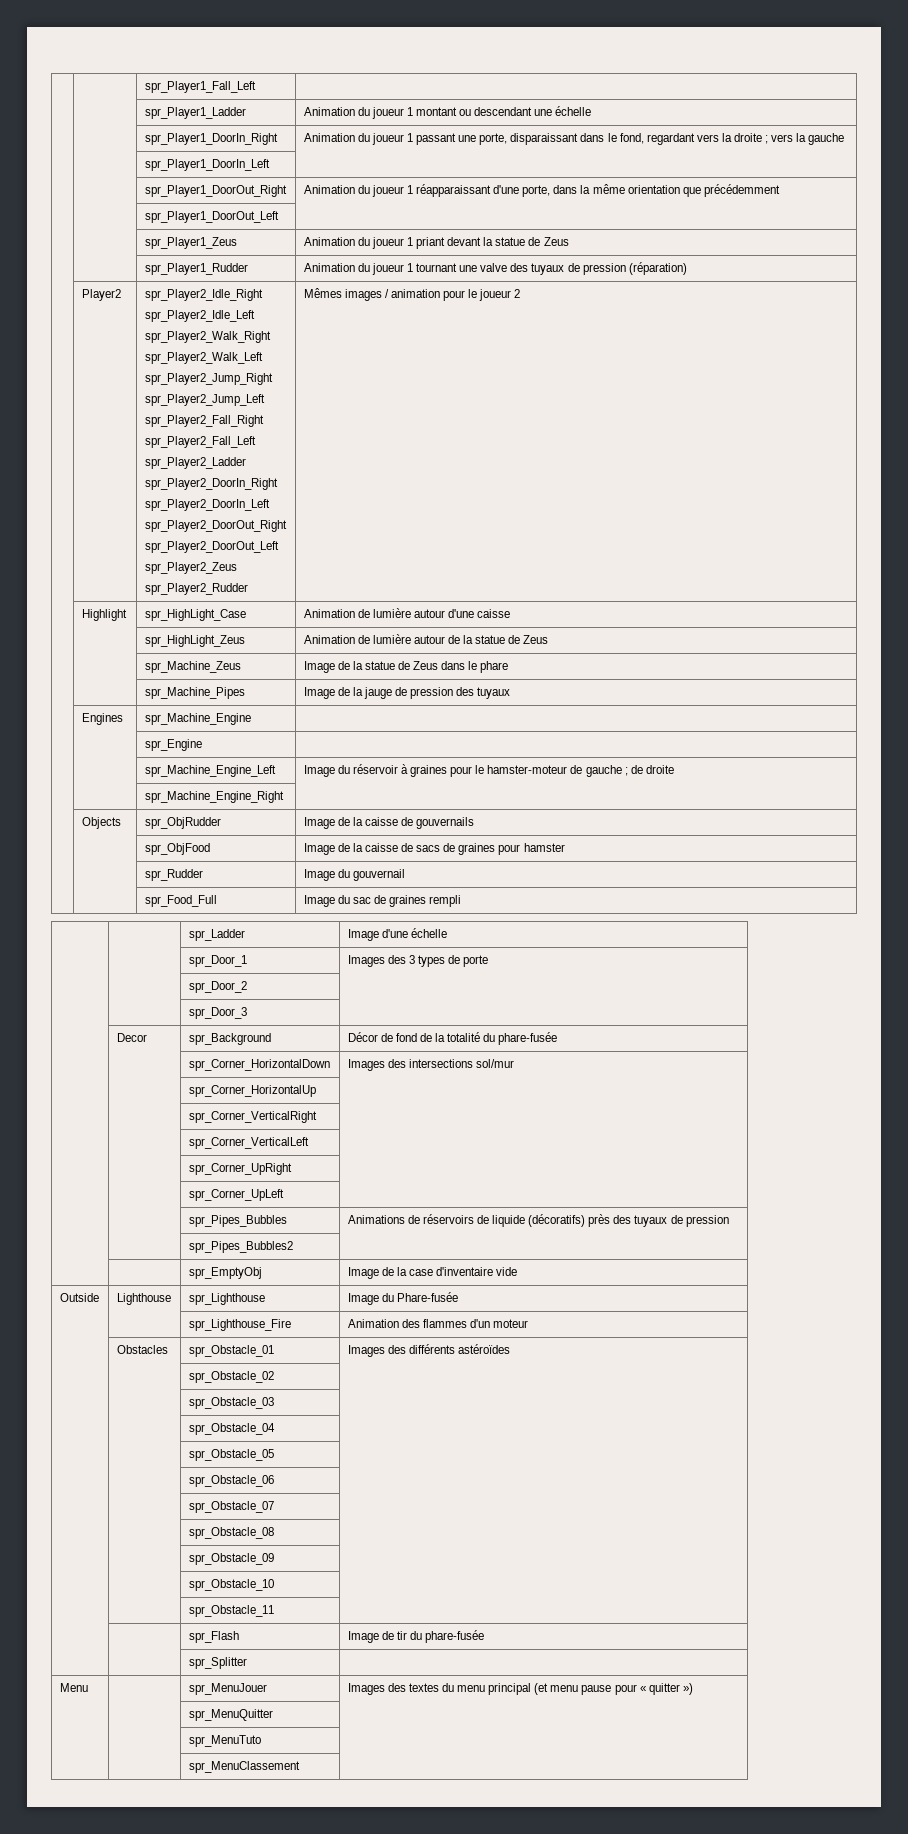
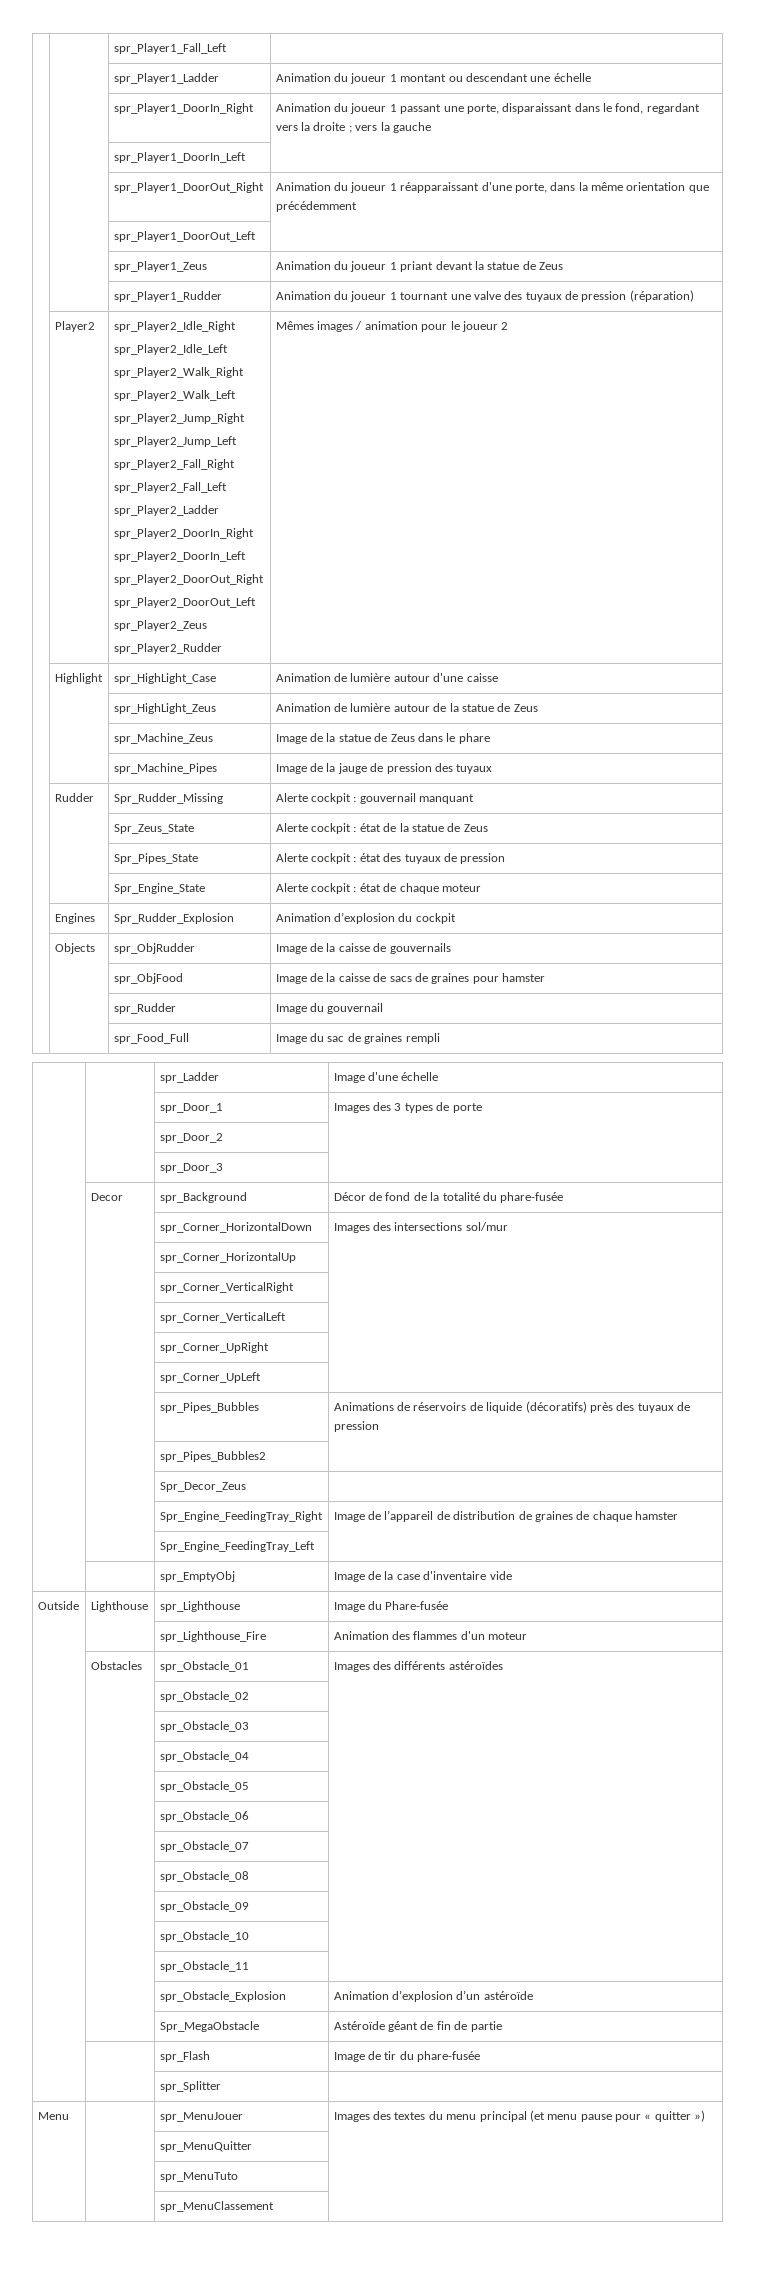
[81,713,123,725] [144,713,251,725] [144,739,202,751] [144,765,276,777] [303,764,674,777] [144,791,284,803] Engines | spr_Machine_Engine | // | | spr_Engine | // | | spr_Machine_Engine_Left | Image du réservoir à graines pour le hamster-moteur de gauche ; de droite // | | spr_Machine_Engine_Right | -> [54,793,94,802] [113,793,223,804] [275,793,475,804] [113,824,194,834] [275,823,488,834] [113,853,198,864] [275,853,506,864] [113,883,205,894] [275,883,481,894] [54,913,95,924] [113,913,234,924] [275,912,456,924] Rudder | Spr_Rudder_Missing | Alerte cockpit : gouvernail manquant // | | Spr_Zeus_State | Alerte cockpit : état de la statue de Zeus // | | Spr_Pipes_State | Alerte cockpit : état des tuyaux de pression // | | Spr_Engine_State | Alerte cockpit : état de chaque moteur // | Engines | Spr_Rudder_Explosion | Animation d’explosion du cockpit
(293, 1247) none -> [159,1482,246,1492] [159,1511,323,1522] [333,1510,679,1522] [159,1541,315,1552] // | | Spr_Decor_Zeus | // | | Spr_Engine_FeedingTray_Right | Image de l’appareil de distribution de graines de chaque hamster // | | Spr_Engine_FeedingTray_Left |
(274, 1611) none -> [159,1991,286,2002] [333,1990,533,2002] [159,2021,259,2032] [333,2021,502,2032] // | | spr_Obstacle_Explosion | Animation d’explosion d’un astéroïde // | | Spr_MegaObstacle | Astéroïde géant de fin de partie

